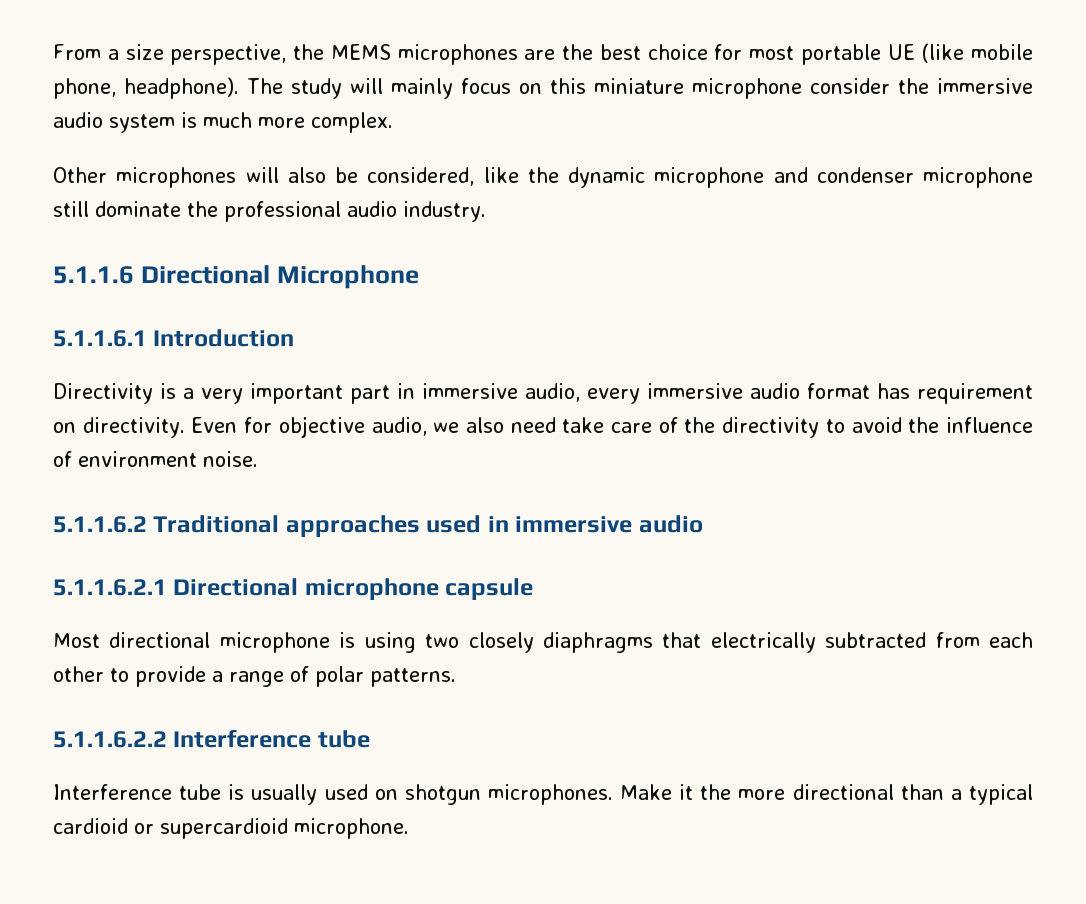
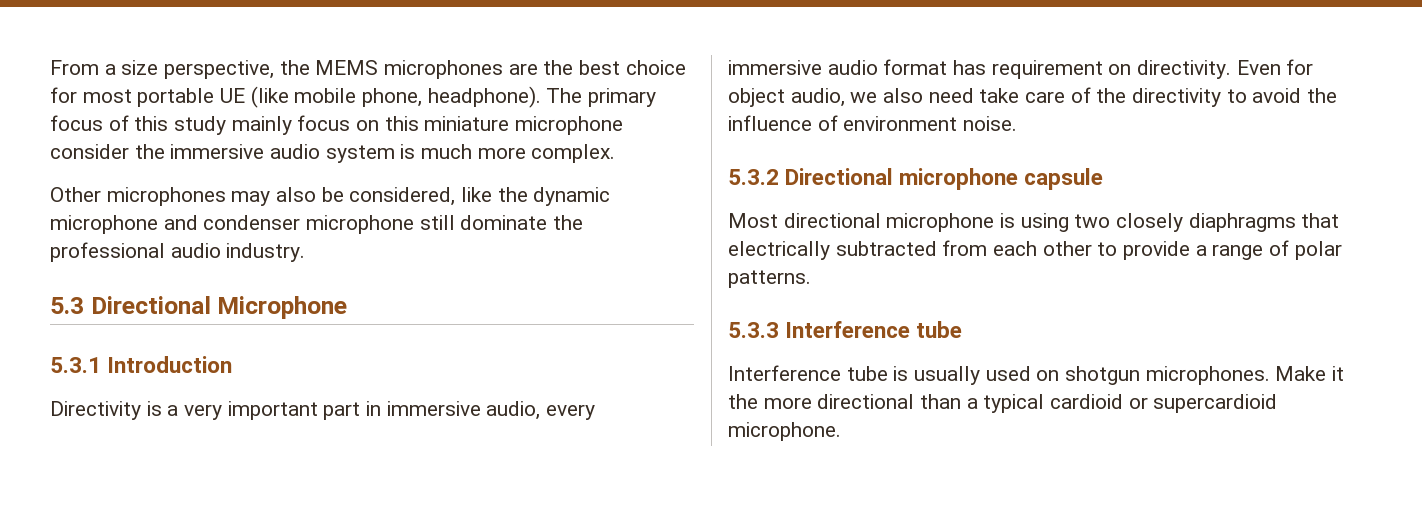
[291,78,383,99] study will -> [588,88,657,107] [50,115,227,135] primary focus of this study
[245,167,279,183] will -> [231,191,271,206] may
[53,266,134,284] 5.1.1.6 -> [50,297,84,314] 5.3
[53,330,147,347] 5.1.1.6.1 -> [50,357,101,373] 5.3.1
[278,416,365,438] objective -> [728,88,785,107] object
[53,515,703,537] [53,579,167,596] 5.1.1.6.2 Traditional approaches used in immersive audio // 5.1.1.6.2.1 -> [728,169,779,185] 5.3.2
[53,731,167,748] 5.1.1.6.2.2 -> [728,322,779,338] 5.3.3

